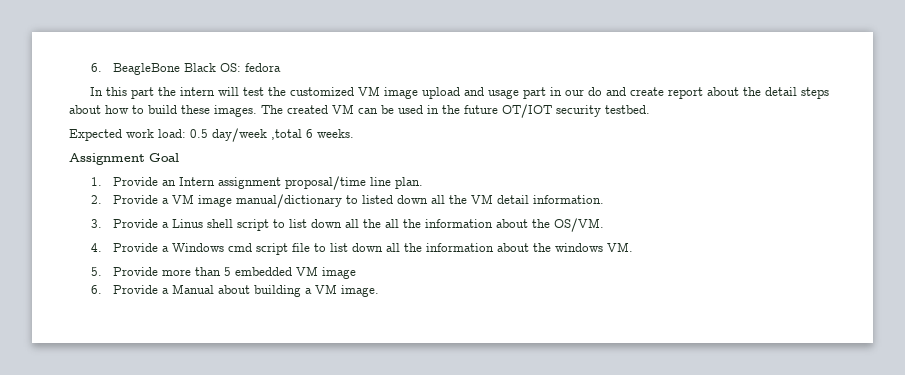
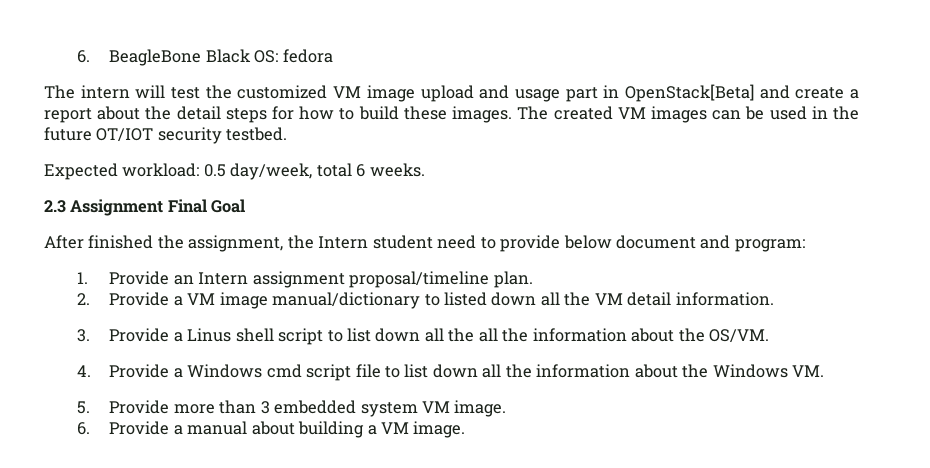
[89,87,176,99] In this part the -> [44,85,75,99] The
[564,87,602,96] our do -> [624,84,754,102] OpenStack[Beta]
(664, 91) none -> [850,89,859,99] a
[69,105,101,114] about -> [272,106,295,120] for
(354, 109) none -> [650,106,707,123] images
[126,128,354,142] [69,153,179,165] work load: 0.5 day/week ,total 6 weeks. // Assignment Goal -> [122,163,425,180] [44,199,246,216] [44,235,805,252] workload: 0.5 day/week, total 6 weeks. // 2.3 Assignment Final Goal // After finished the assignment, the Intern student need to provide below document and program:
[284,176,391,190] proposal/time line -> [349,271,490,288] proposal/timeline
[554,243,603,252] windows -> [712,364,788,378] Windows
[223,266,356,279] 5 embedded VM image -> [260,400,507,417] 3 embedded system VM image.
[171,284,214,294] Manual -> [187,421,248,435] manual

